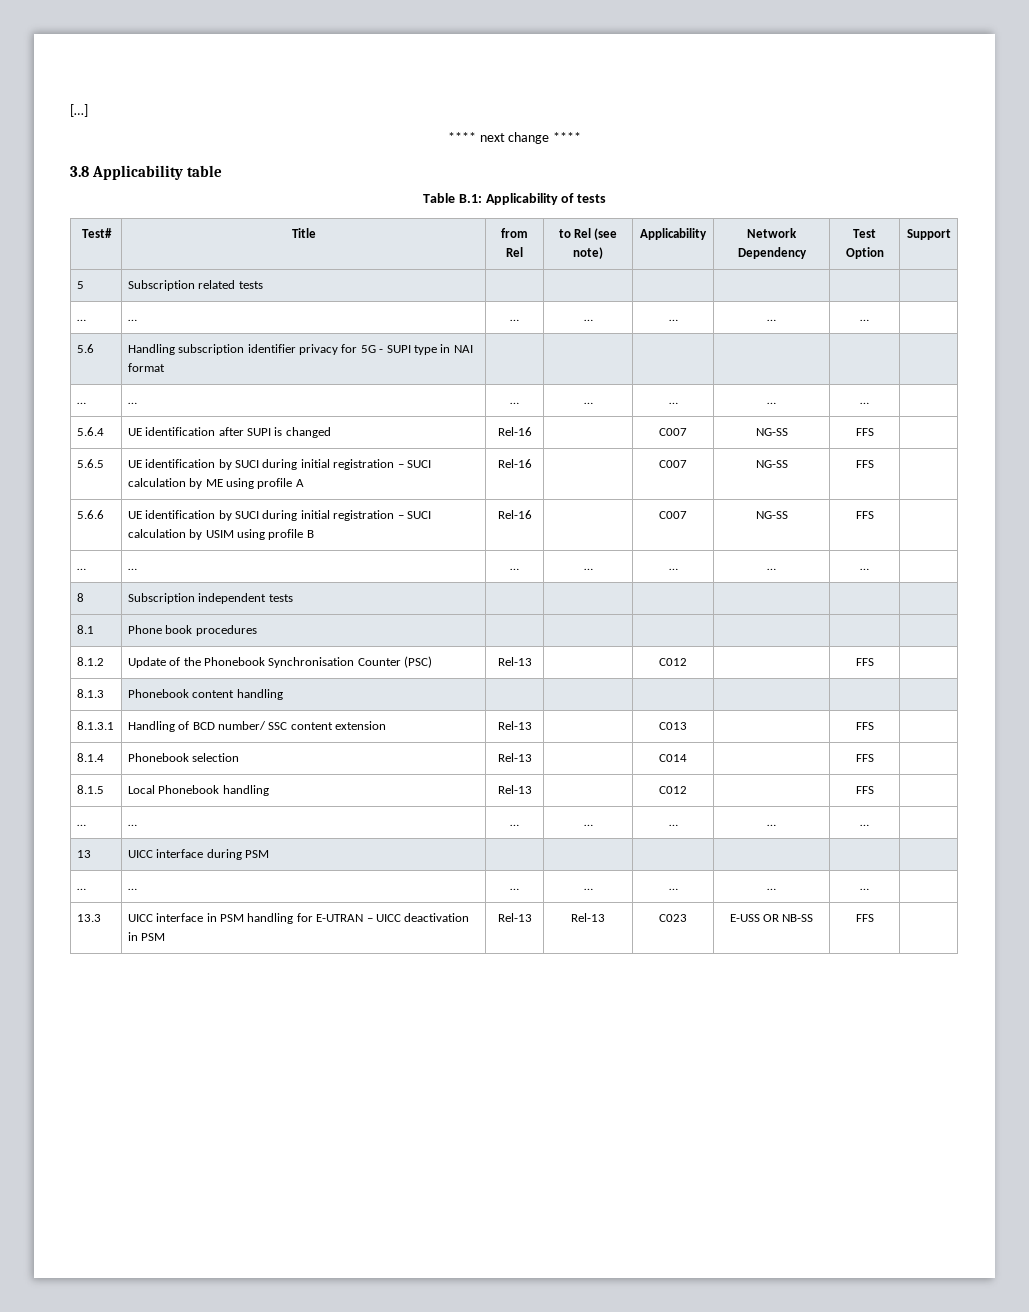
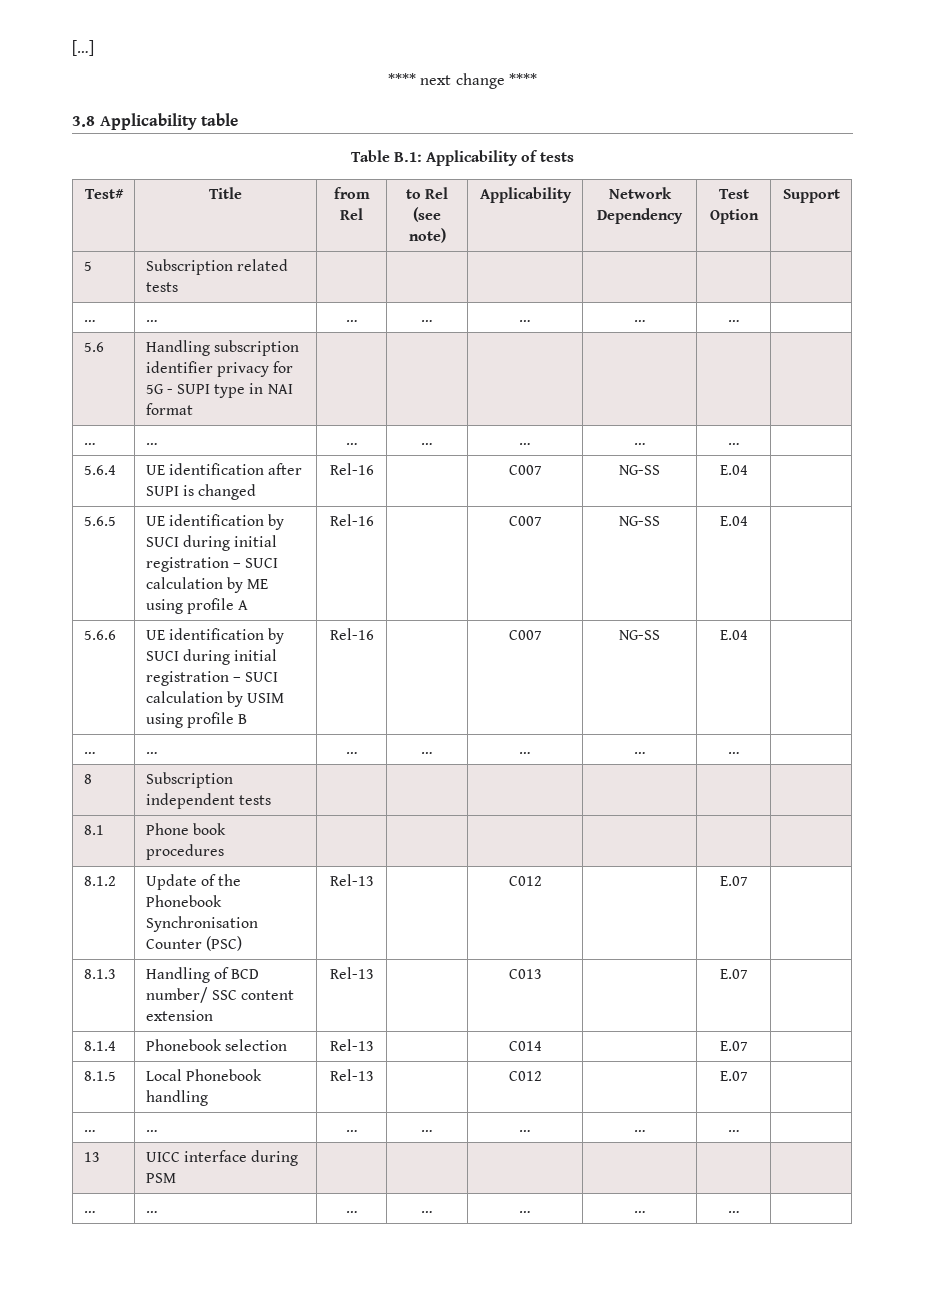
[855,428,874,436] FFS -> [719,465,748,475] E.04
[855,460,874,468] FFS -> [719,516,748,526] E.04
[855,511,874,519] FFS -> [719,630,748,640] E.04
[855,658,874,666] FFS -> [719,876,748,886] E.07
[127,689,283,700] [76,721,114,730] | Phonebook content handling | | | | | | // 8.1.3.1 -> (116, 974) none
[855,722,874,730] FFS -> [719,969,748,979] E.07
[855,754,874,762] FFS -> [719,1041,748,1051] E.07
[855,786,874,794] FFS -> [719,1071,748,1081] E.07
[76,914,101,922] [127,913,470,924] [127,932,166,941] [497,913,532,922] [571,913,605,922] [659,914,687,922] [729,914,814,922] [855,914,874,922] // 13.3 | UICC interface in PSM handling for E-UTRAN – UICC deactivation in PSM | Rel-13 | Rel-13 | C023 | E-USS OR NB-SS | FFS | -> (740, 1212) none

